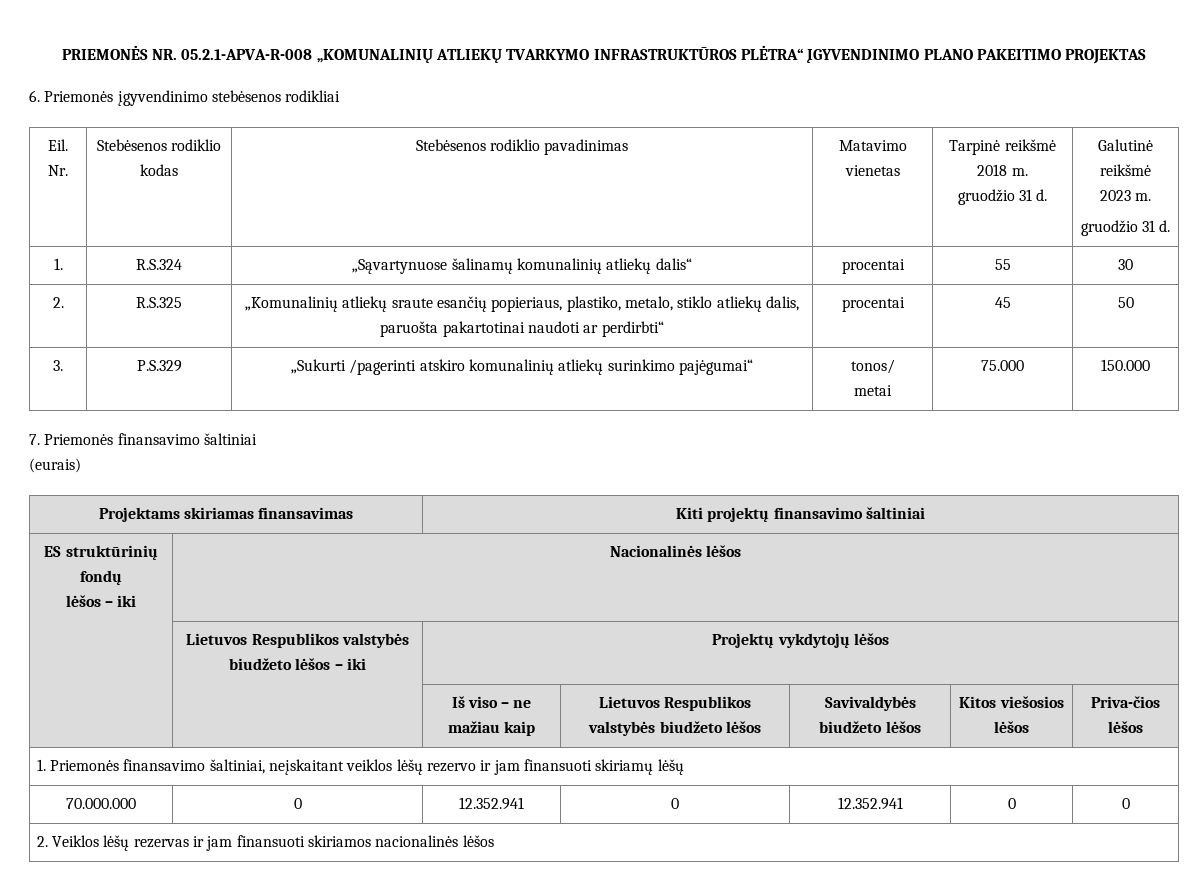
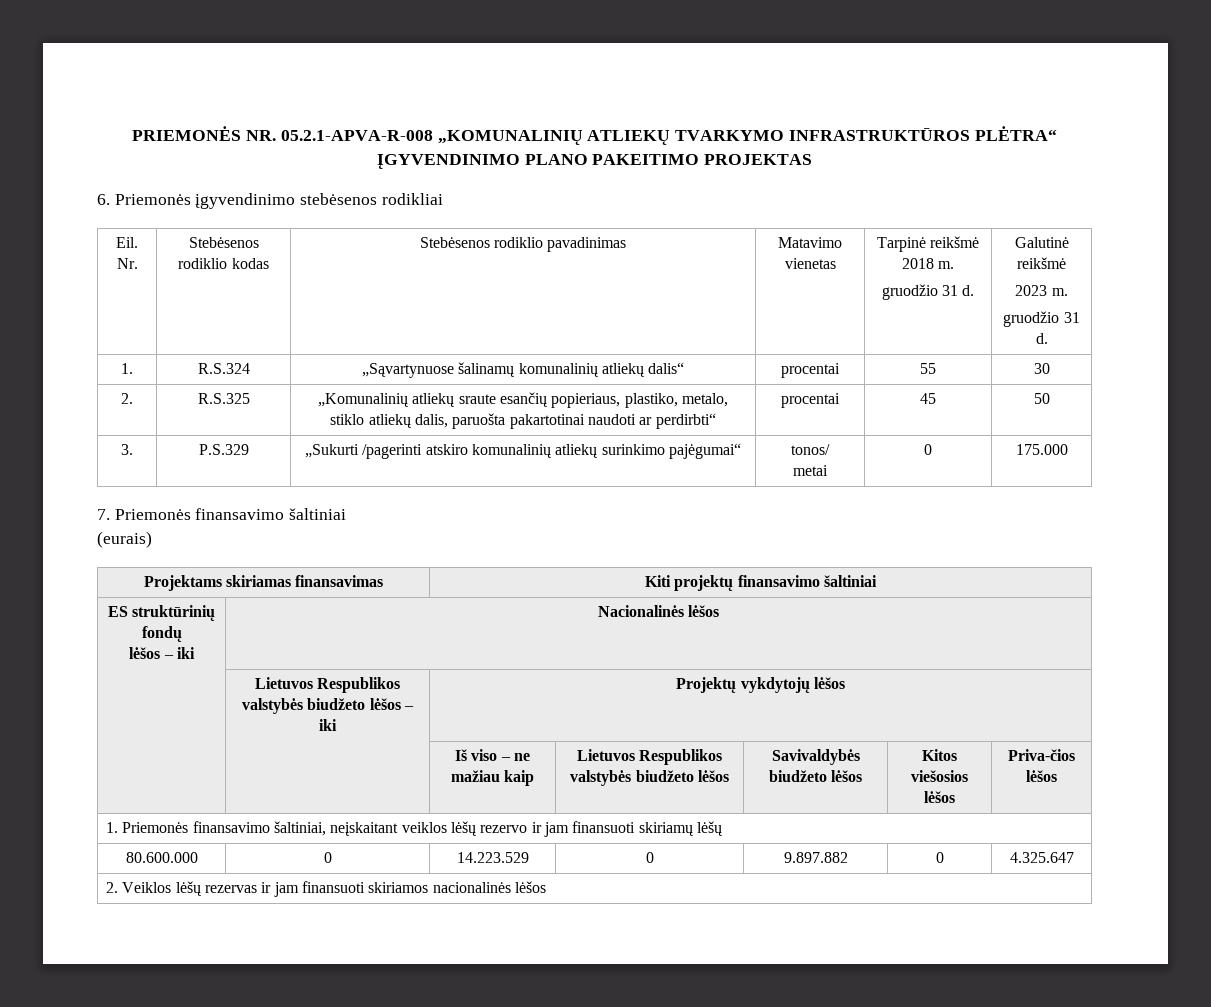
[981,360,1024,371] [1101,359,1150,371] 75.000 | 150.000 -> [924,444,932,455] [1015,444,1068,455] 0 | 175.000
[66,798,136,809] [293,798,302,809] [459,797,524,810] [671,798,679,809] [837,797,903,810] [1007,798,1016,809] [1121,798,1130,809] 70.000.000 | 0 | 12.352.941 | 0 | 12.352.941 | 0 | 0 -> [125,852,198,863] [323,852,332,863] [456,852,529,863] [645,852,654,863] [783,852,848,863] [935,852,944,863] [1009,852,1074,863] 80.600.000 | 0 | 14.223.529 | 0 | 9.897.882 | 0 | 4.325.647

